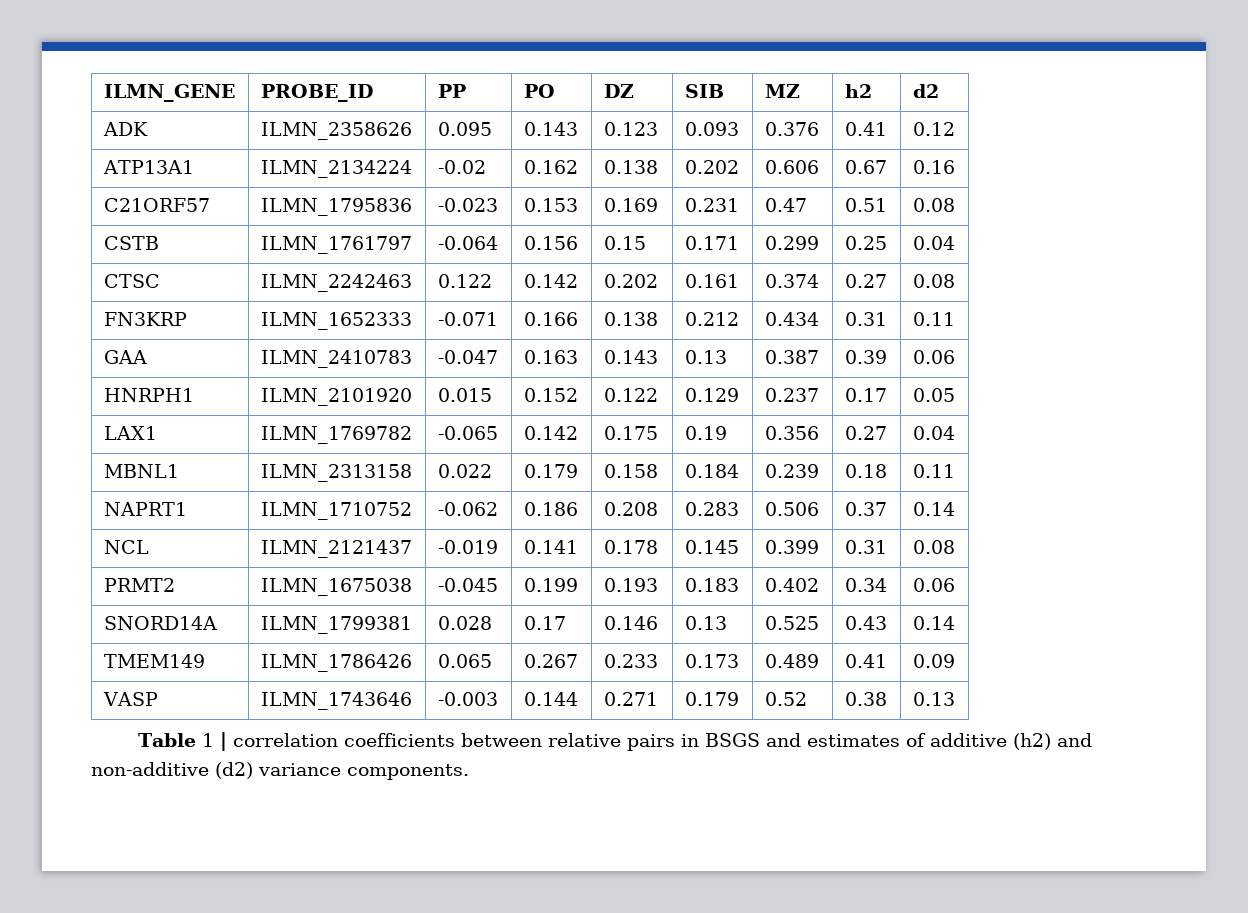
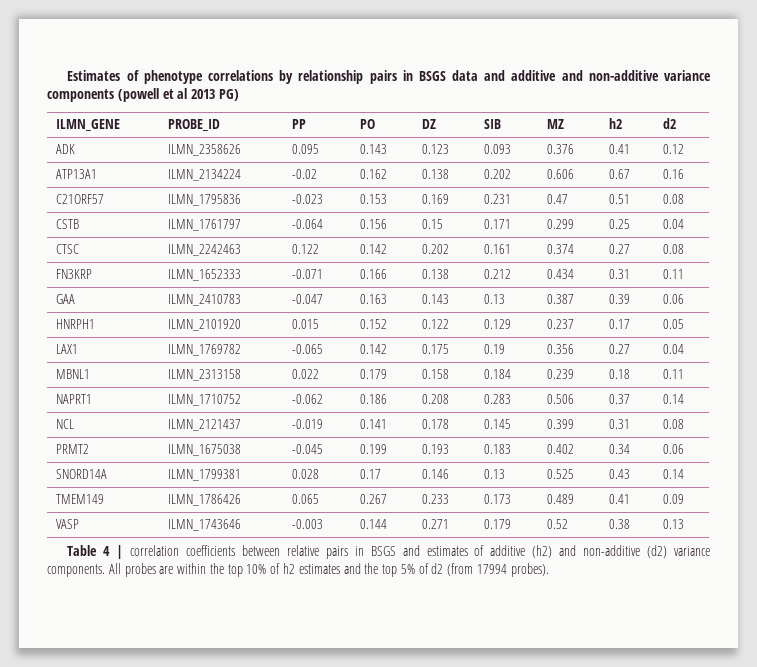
(103, 93) none -> [67,70,711,84] [47,88,239,102] Estimates of phenotype correlations by relationship pairs in BSGS data and additive and non-additive variance components (powell et al 2013 PG) //
[202,733,215,747] 1 -> [103,546,111,556] 4
(469, 772) none -> [108,563,549,577] All probes are within the top 10% of h2 estimates and the top 5% of d2 (from 17994 probes).

